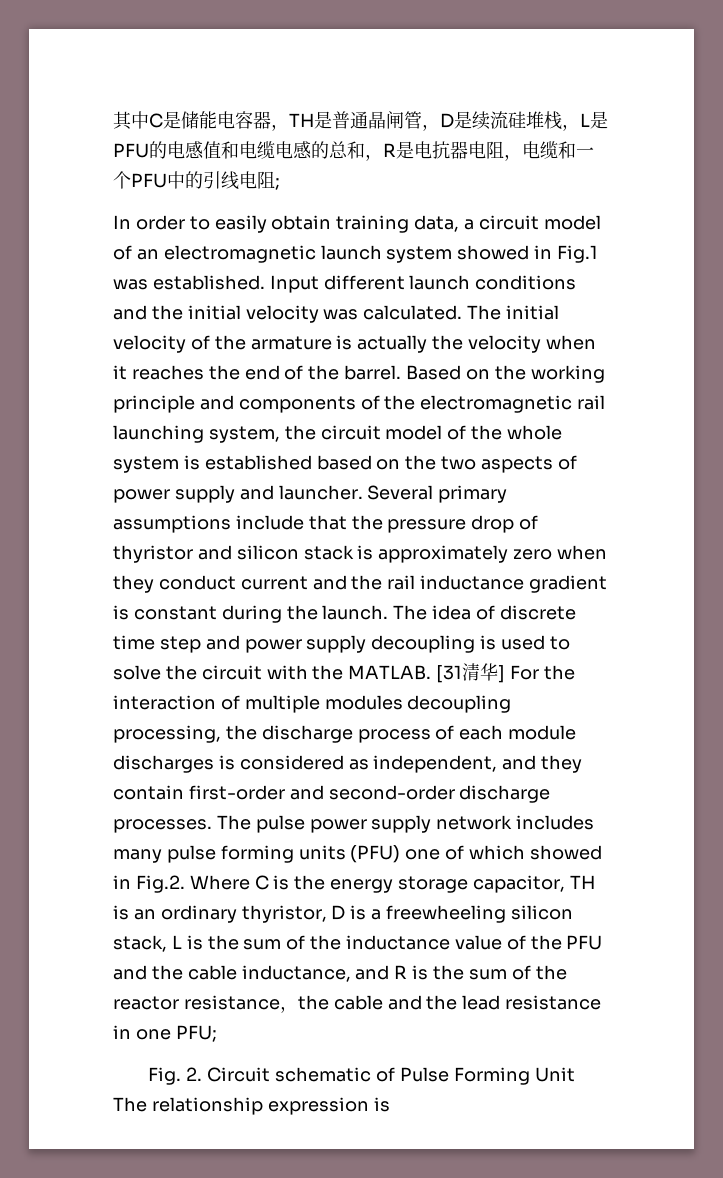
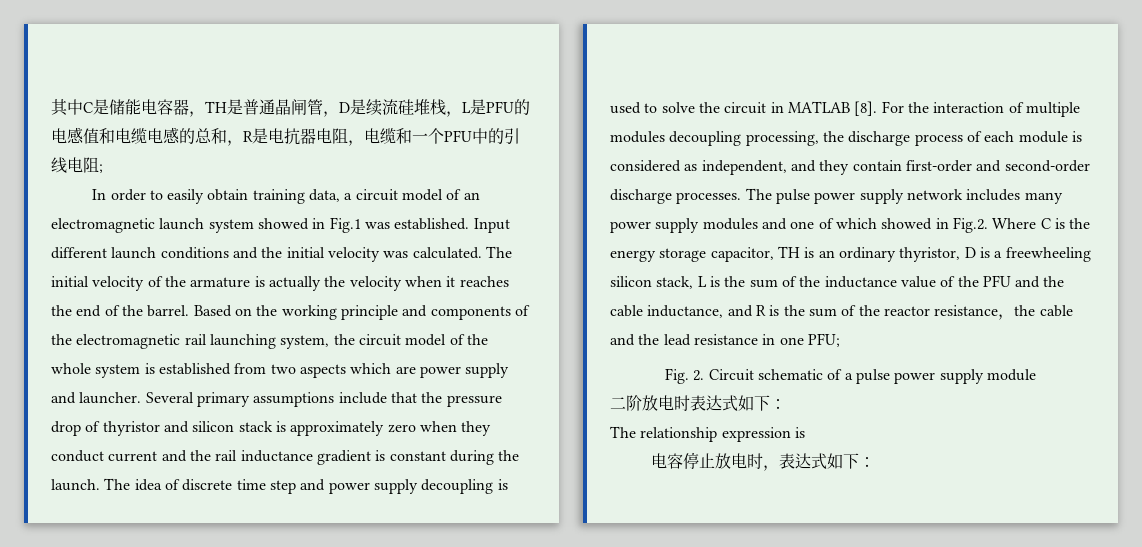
[316,455,577,473] based on the two aspects of -> [234,363,416,378] from two aspects which are
[266,663,506,683] with the MATLAB. [31清华] -> [770,101,878,116] in MATLAB [8].
[113,755,214,773] discharges -> (1068, 137) none
[166,845,401,863] pulse forming units (PFU) -> [610,218,787,233] power supply modules and
[399,1067,575,1085] [113,1097,390,1115] Pulse Forming Unit // The relationship expression is -> [844,369,1036,384] [610,395,786,411] [610,426,805,442] [651,452,876,471] a pulse power supply module // 二阶放电时表达式如下： // The relationship expression is // 电容停止放电时，表达式如下：

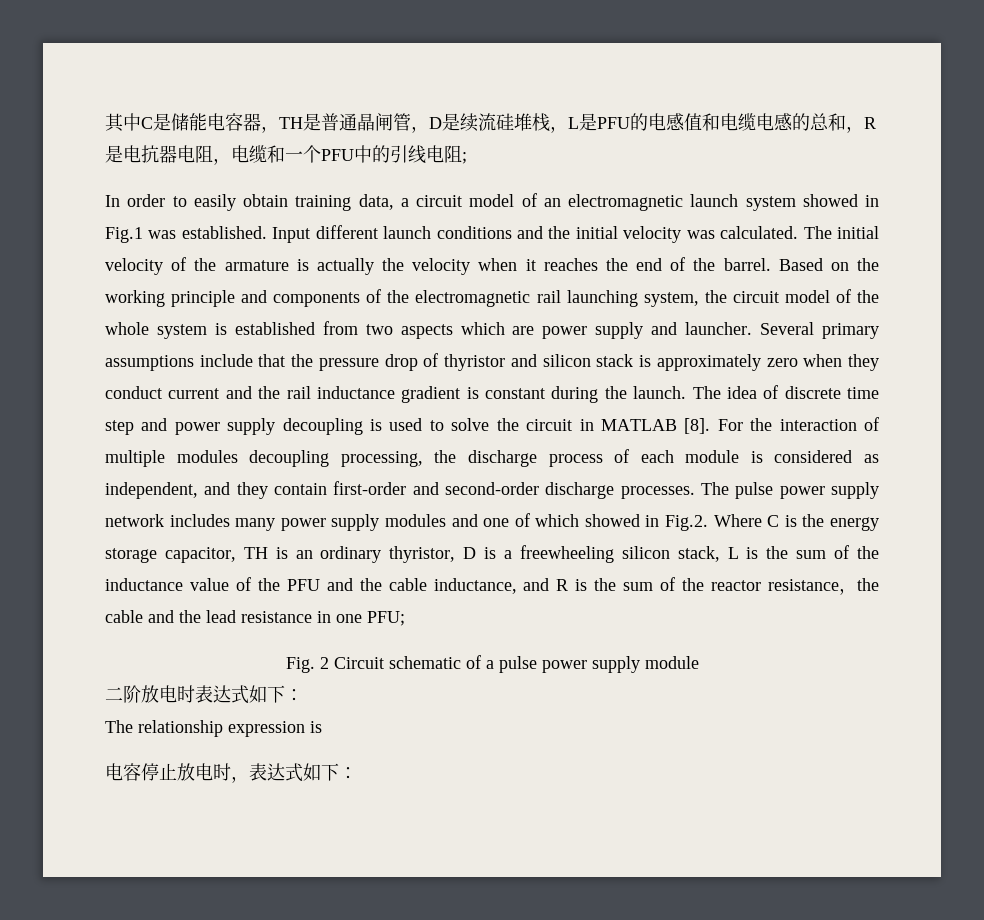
[693,370,705,381] 2. -> [319,657,329,669] 2

